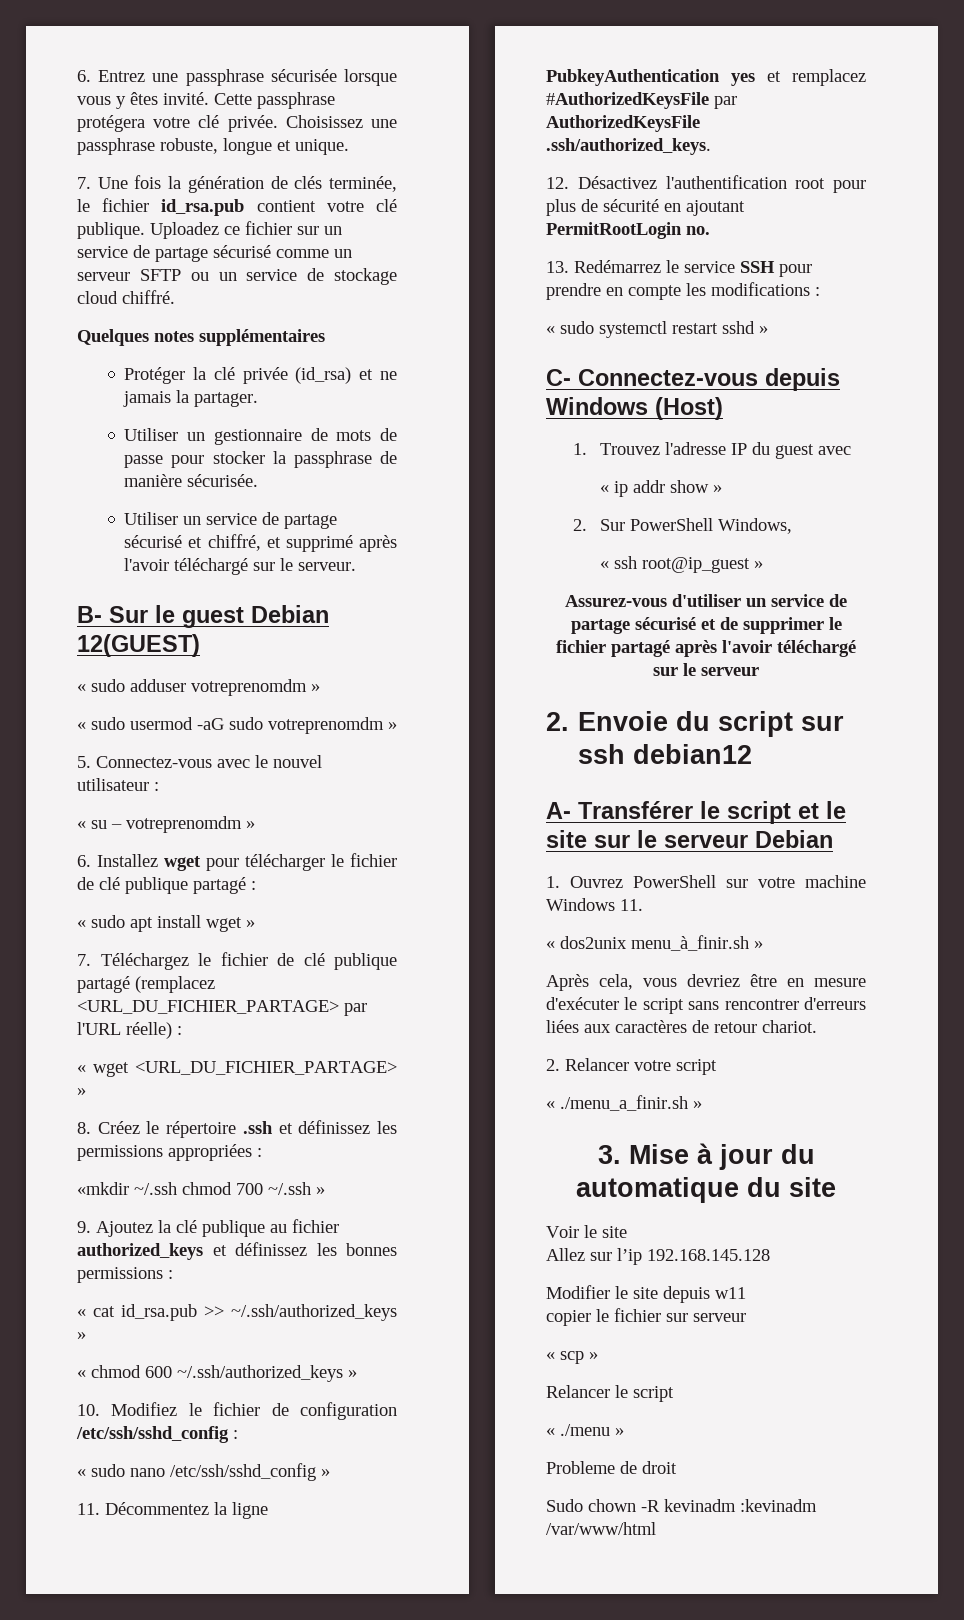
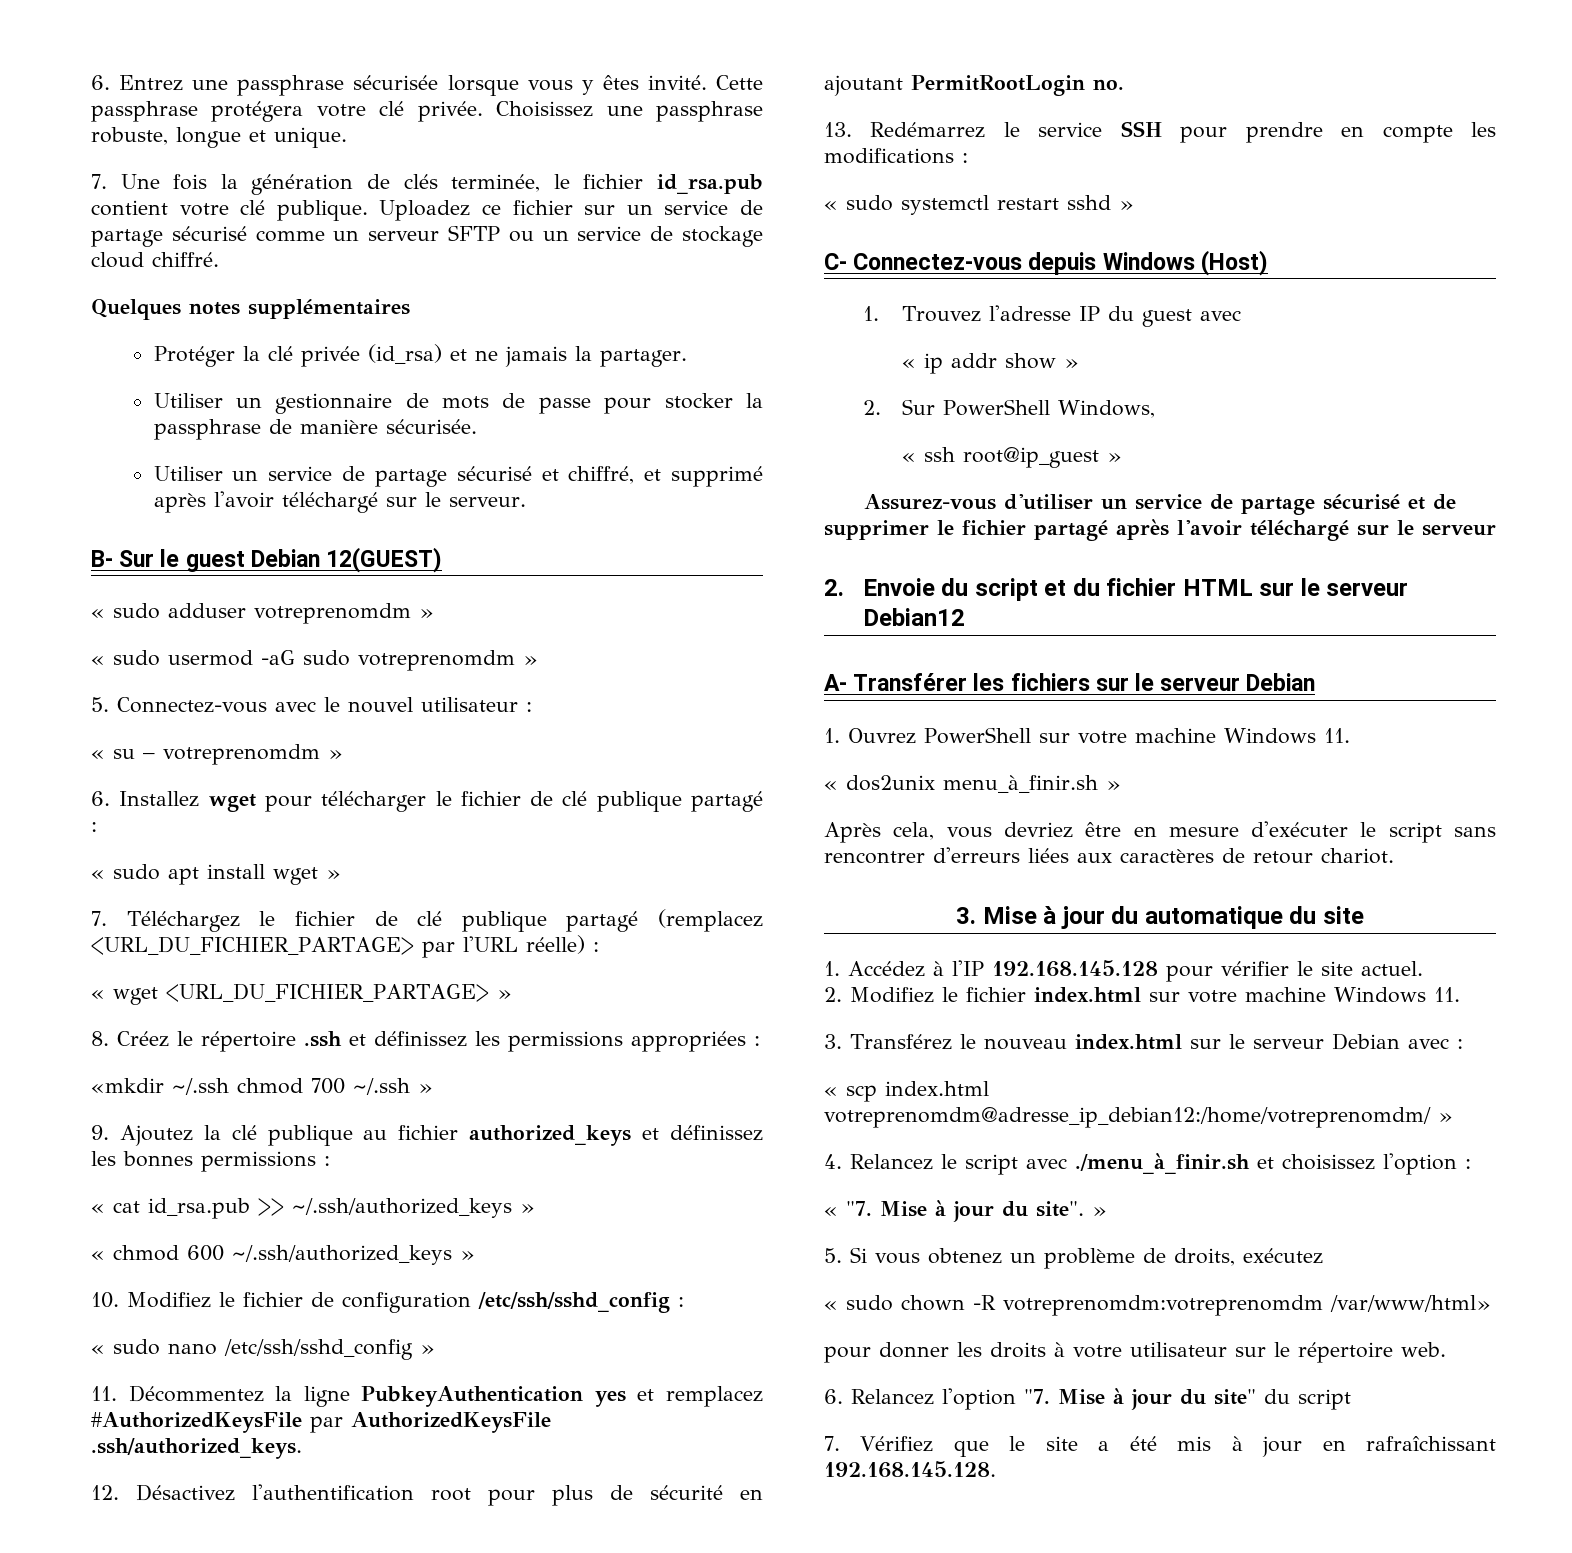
[801,716,845,731] [578,744,753,764] [546,801,846,824] [546,830,587,848] sur ssh debian12 // A- Transférer le script et le site -> [1044,578,1409,596] [862,608,965,626] [824,673,1090,691] et du fichier HTML sur le serveur Debian12 // A- Transférer les fichiers
[546,1058,717,1075] [546,1095,702,1111] // 2. Relancer votre script // « ./menu_a_finir.sh » -> (1394, 856) none
[546,1225,627,1238] [546,1248,770,1265] [546,1285,746,1303] [546,1308,746,1326] Voir le site // Allez sur l’ip 192.168.145.128 // Modifier le site depuis w11 // copier le fichier sur serveur -> [824,960,1423,982] [824,987,1460,1003] [824,1033,1463,1050] 1. Accédez à l'IP 192.168.145.128 pour vérifier le site actuel. // 2. Modifiez le fichier index.html sur votre machine Windows 11. // 3. Transférez le nouveau index.html sur le serveur Debian avec :
[589,1352,598,1360] [546,1385,674,1402] [546,1424,624,1436] [546,1461,677,1474] [546,1499,817,1512] [546,1522,656,1535] » // Relancer le script // « ./menu » // Probleme de droit // Sudo chown -R kevinadm :kevinadm /var/www/html -> [885,1081,989,1096] [824,1107,1452,1128] [824,1153,1471,1175] [824,1200,1106,1222] [824,1247,1323,1269] [824,1295,1490,1316] [824,1342,1446,1363] [824,1388,1351,1410] [824,1436,1496,1457] [824,1461,996,1478] index.html votreprenomdm@adresse_ip_debian12:/home/votreprenomdm/ » // 4. Relancez le script avec ./menu_à_finir.sh et choisissez l'option : // « "7. Mise à jour du site". » // 5. Si vous obtenez un problème de droits, exécutez // « sudo chown -R votreprenomdm:votreprenomdm /var/www/html» // pour donner les droits à votre utilisateur sur le répertoire web. // 6. Relancez l'option "7. Mise à jour du site" du script // 7. Vérifiez que le site a été mis à jour en rafraîchissant 192.168.145.128.

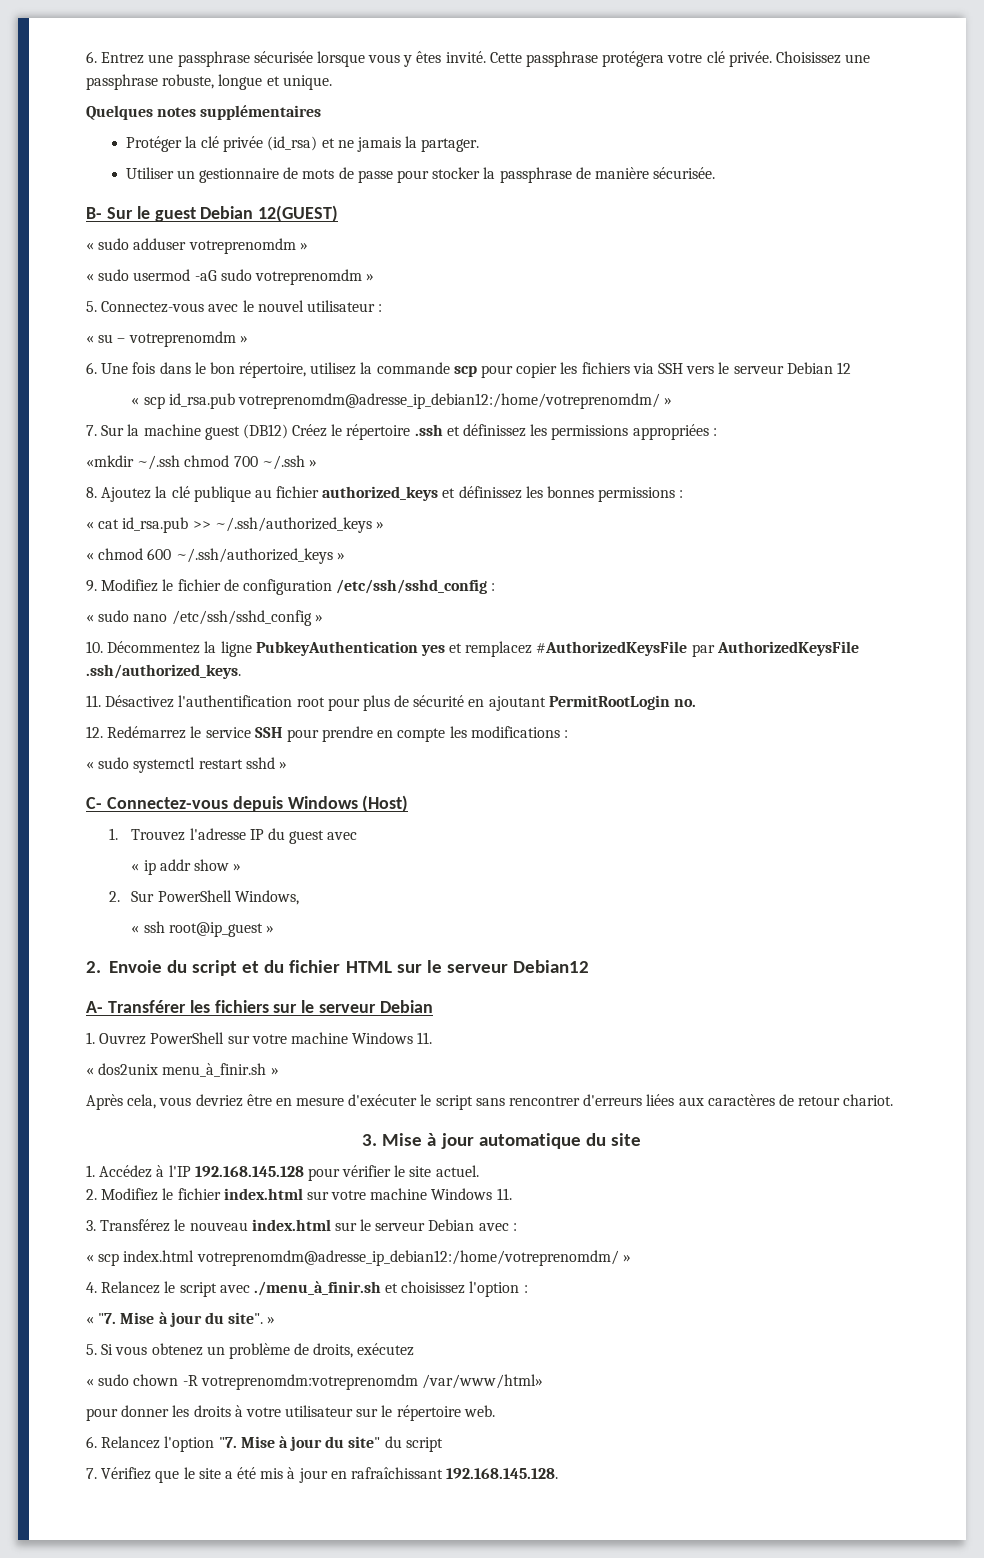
[91,174,764,195] [91,200,764,221] [91,225,763,247] [91,252,219,268] // 7. Une fois la génération de clés terminée, le fichier id_rsa.pub contient votre clé publique. Uploadez ce fichier sur un service de partage sécurisé comme un serveur SFTP ou un service de stockage cloud chiffré. -> (332, 82) none
[153,466,763,487] [153,491,526,513] // Utiliser un service de partage sécurisé et chiffré, et supprimé après l'avoir téléchargé sur le serveur. -> (716, 173) none
[119,791,763,812] [91,822,97,832] [91,864,340,885] [91,909,763,932] [91,935,599,958] [91,983,511,1005] [91,1031,109,1046] Installez wget pour télécharger le fichier de clé publique partagé : // « sudo apt install wget » // 7. Téléchargez le fichier de clé publique partagé (remplacez <URL_DU_FICHIER_PARTAGE> par l'URL réelle) : // « wget <URL_DU_FICHIER_PARTAGE> » // 8. -> [101,362,851,378] [131,393,673,409] [86,424,288,440] Une fois dans le bon répertoire, utilisez la commande scp pour copier les fichiers via SSH vers le serveur Debian 12 // « scp id_rsa.pub votreprenomdm@adresse_ip_debian12:/home/votreprenomdm/ » // 7. Sur la machine guest (DB12)
[91,1125,109,1140] 9. -> [86,487,97,498] 8.
[91,1292,119,1308] 10. -> [86,580,97,592] 9.
[91,1386,117,1401] 11. -> [86,641,103,653] 10.
[91,1485,119,1500] 12. -> [86,695,101,707] 11.
[824,122,852,137] 13. -> [86,726,103,738] 12.
[864,493,1456,515] [824,519,1496,541] // Assurez-vous d'utiliser un service de partage sécurisé et de supprimer le fichier partagé après l'avoir téléchargé sur le serveur -> (274, 929) none
[1111,906,1139,924] du -> (474, 1141) none

